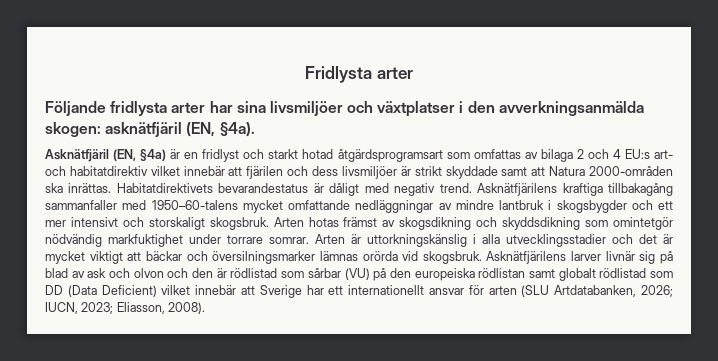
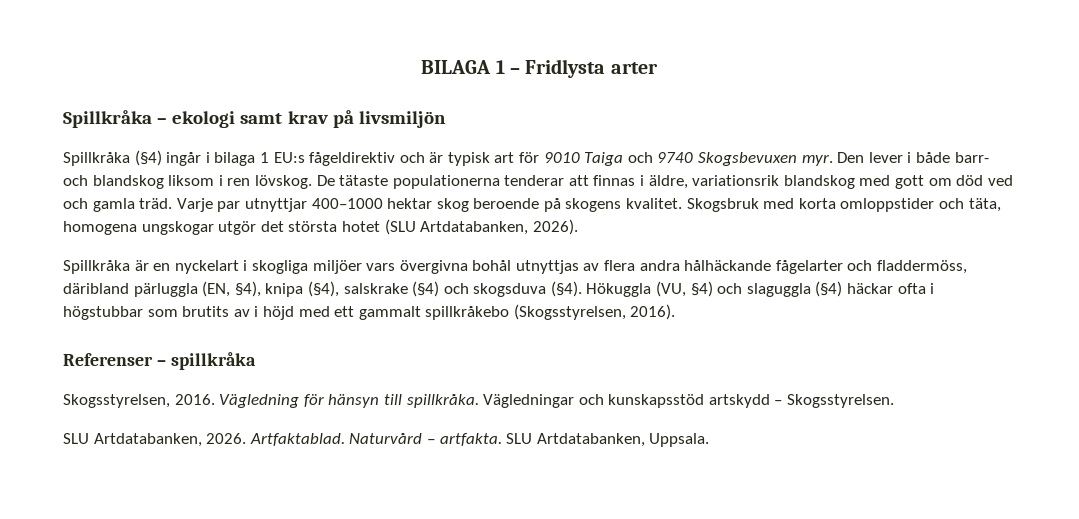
(305, 74) none -> [421,60,520,74] BILAGA 1 –
[45,101,644,117] [45,122,255,137] [45,149,673,162] [45,166,674,179] [45,183,673,196] [45,200,673,213] [45,217,673,230] [45,234,673,247] [45,251,673,264] [45,268,673,281] [45,285,673,298] [45,302,206,314] Följande fridlysta arter har sina livsmiljöer och växtplatser i den avverkningsanmälda skogen: asknätfjäril (EN, §4a). // Asknätfjäril (EN, §4a) är en fridlyst och starkt hotad åtgärdsprogramsart som omfattas av bilaga 2 och 4 EU:s art- och habitatdirektiv vilket innebär att fjärilen och dess livsmiljöer är strikt skyddade samt att Natura 2000-områden ska inrättas. Habitatdirektivets bevarandestatus är dåligt med negativ trend. Asknätfjärilens kraftiga tillbakagång sammanfaller med 1950–60-talens mycket omfattande nedläggningar av mindre lantbruk i skogsbygder och ett mer intensivt och storskaligt skogsbruk. Arten hotas främst av skogsdikning och skyddsdikning som omintetgör nödvändig markfuktighet under torrare somrar. Arten är uttorkningskänslig i alla utvecklingsstadier och det är mycket viktigt att bäckar och översilningsmarker lämnas orörda vid skogsbruk. Asknätfjärilens larver livnär sig på blad av ask och olvon och den är rödlistad som sårbar (VU) på den europeiska rödlistan samt globalt rödlistad som DD (Data Deficient) vilket innebär att Sverige har ett internationellt ansvar för arten (SLU Artdatabanken, 2026; IUCN, 2023; Eliasson, 2008). -> [63,110,446,128] [63,150,989,166] [63,175,1013,189] [63,198,1001,212] [63,219,578,235] [63,260,968,274] [63,281,935,297] [63,304,676,320] [63,352,256,370] [63,394,895,408] [63,433,710,447] Spillkråka – ekologi samt krav på livsmiljön // Spillkråka (§4) ingår i bilaga 1 EU:s fågeldirektiv och är typisk art för 9010 Taiga och 9740 Skogsbevuxen myr. Den lever i både barr- och blandskog liksom i ren lövskog. De tätaste populationerna tenderar att finnas i äldre, variationsrik blandskog med gott om död ved och gamla träd. Varje par utnyttjar 400–1000 hektar skog beroende på skogens kvalitet. Skogsbruk med korta omloppstider och täta, homogena ungskogar utgör det största hotet (SLU Artdatabanken, 2026). // Spillkråka är en nyckelart i skogliga miljöer vars övergivna bohål utnyttjas av flera andra hålhäckande fågelarter och fladdermöss, däribland pärluggla (EN, §4), knipa (§4), salskrake (§4) och skogsduva (§4). Hökuggla (VU, §4) och slaguggla (§4) häckar ofta i högstubbar som brutits av i höjd med ett gammalt spillkråkebo (Skogsstyrelsen, 2016). // Referenser – spillkråka // Skogsstyrelsen, 2016. Vägledning för hänsyn till spillkråka. Vägledningar och kunskapsstöd artskydd – Skogsstyrelsen. // SLU Artdatabanken, 2026. Artfaktablad. Naturvård – artfakta. SLU Artdatabanken, Uppsala.

